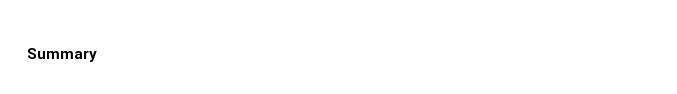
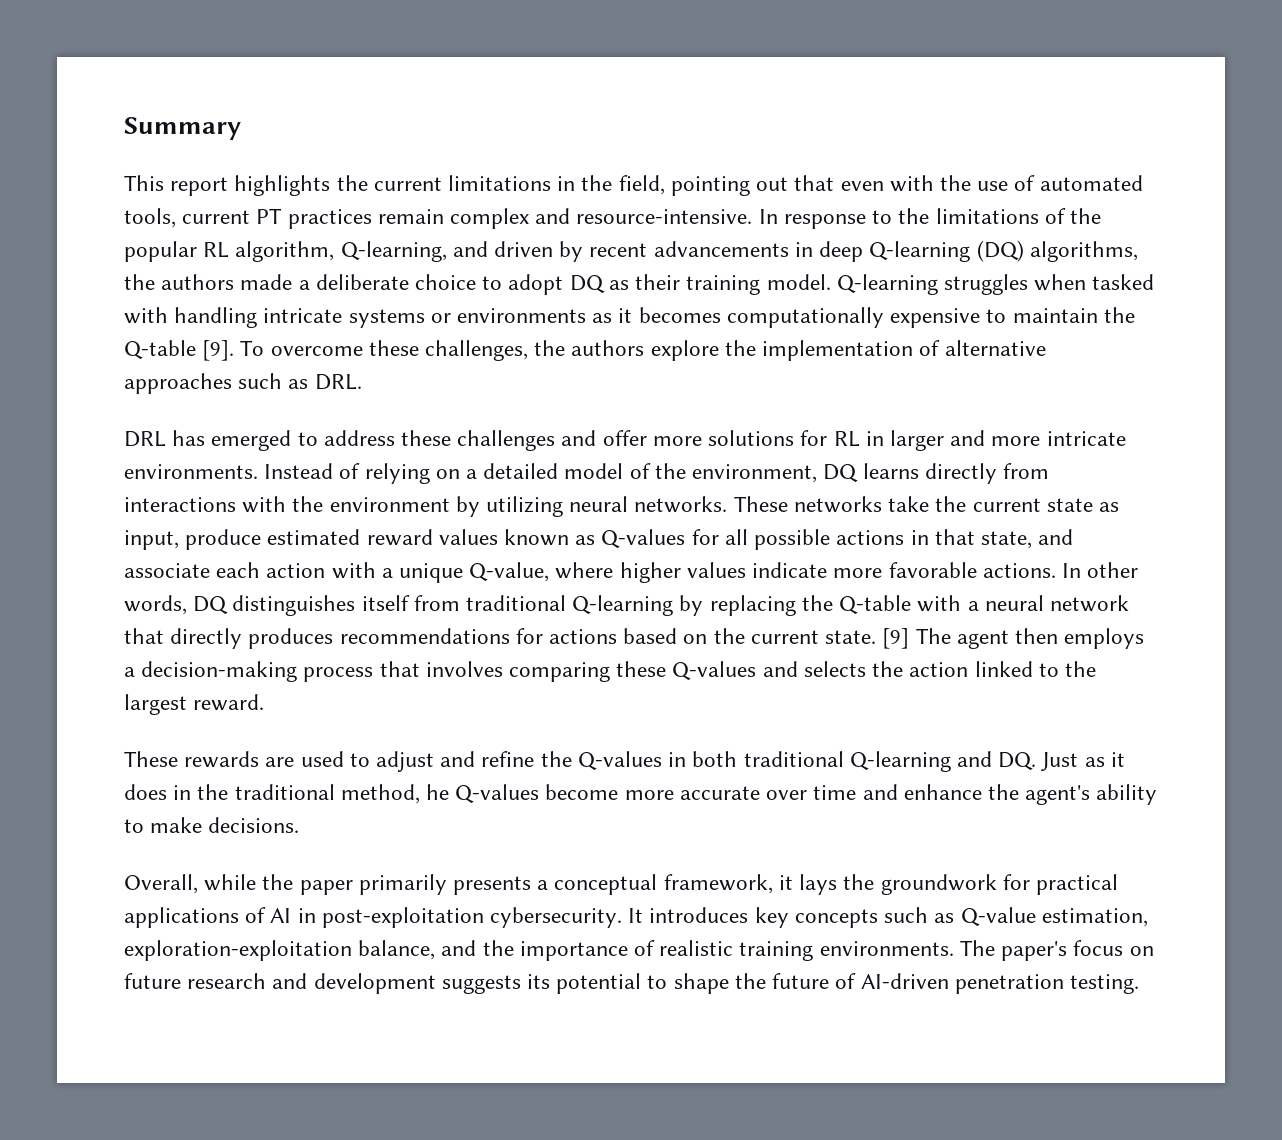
(97, 55) none -> [124,175,1143,196] [124,208,1101,229] [124,240,1138,262] [124,274,1155,295] [124,307,1135,328] [124,340,1046,361] [124,373,362,394] [124,430,1126,451] [124,463,1049,484] [124,496,1119,517] [124,529,1074,550] [124,562,1139,583] [124,595,1129,616] [124,628,1145,649] [124,661,1096,682] [124,694,265,715] [124,751,1125,772] [124,784,1158,805] [124,817,300,833] [124,874,1118,895] [124,907,1148,928] [124,940,1154,961] [124,973,1139,994] // This report highlights the current limitations in the field, pointing out that even with the use of automated tools, current PT practices remain complex and resource-intensive. In response to the limitations of the popular RL algorithm, Q-learning, and driven by recent advancements in deep Q-learning (DQ) algorithms, the authors made a deliberate choice to adopt DQ as their training model. Q-learning struggles when tasked with handling intricate systems or environments as it becomes computationally expensive to maintain the Q-table [9]. To overcome these challenges, the authors explore the implementation of alternative approaches such as DRL. // DRL has emerged to address these challenges and offer more solutions for RL in larger and more intricate environments. Instead of relying on a detailed model of the environment, DQ learns directly from interactions with the environment by utilizing neural networks. These networks take the current state as input, produce estimated reward values known as Q-values for all possible actions in that state, and associate each action with a unique Q-value, where higher values indicate more favorable actions. In other words, DQ distinguishes itself from traditional Q-learning by replacing the Q-table with a neural network that directly produces recommendations for actions based on the current state. [9] The agent then employs a decision-making process that involves comparing these Q-values and selects the action linked to the largest reward. // These rewards are used to adjust and refine the Q-values in both traditional Q-learning and DQ. Just as it does in the traditional method, he Q-values become more accurate over time and enhance the agent's ability to make decisions. // Overall, while the paper primarily presents a conceptual framework, it lays the groundwork for practical applications of AI in post-exploitation cybersecurity. It introduces key concepts such as Q-value estimation, exploration-exploitation balance, and the importance of realistic training environments. The paper's focus on future research and development suggests its potential to shape the future of AI-driven penetration testing.

